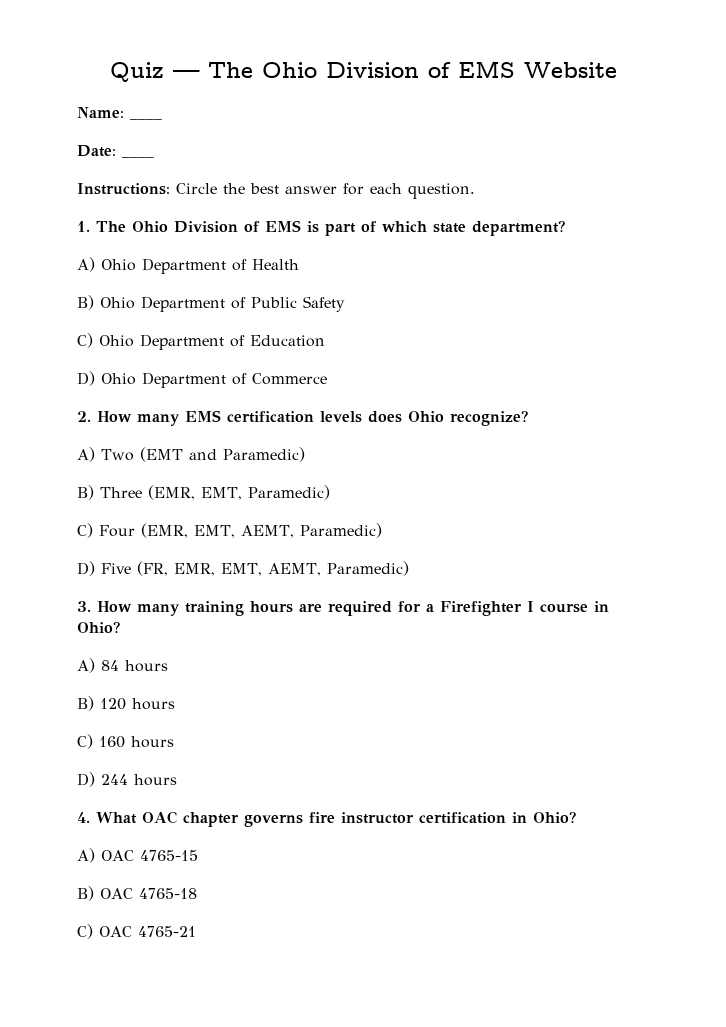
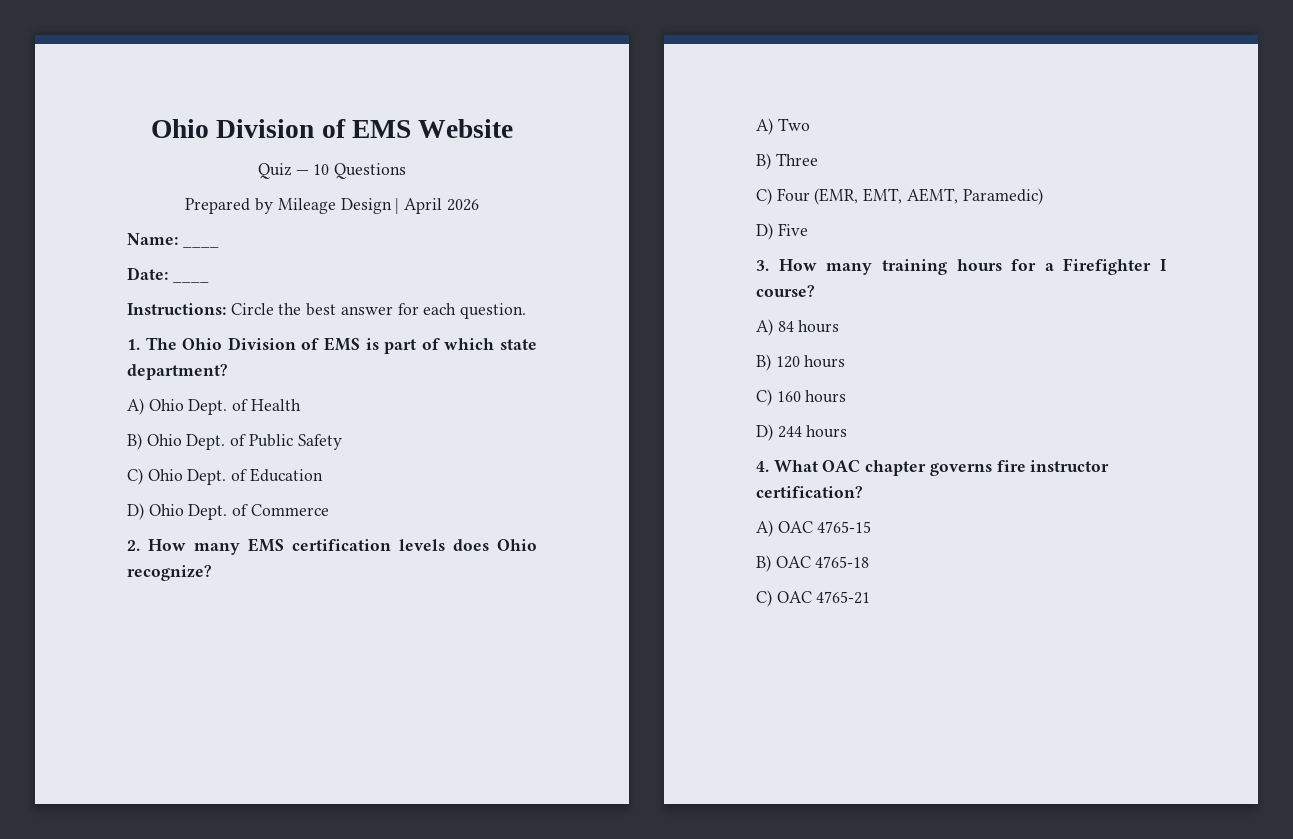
[109,62,253,82] Quiz — The -> (150, 128) none
(617, 70) none -> [257,163,407,179] [185,198,479,214] // Quiz — 10 Questions // Prepared by Mileage Design | April 2026
[142,258,226,274] Department -> [188,399,228,415] Dept.
[141,296,225,312] Department -> [186,434,226,450] Dept.
[140,334,224,350] Department -> [187,469,227,485] Dept.
[142,372,226,388] Department -> [188,504,228,520] Dept.
[139,447,305,462] (EMT and Paramedic) -> (810, 124) none
[148,485,330,500] (EMR, EMT, Paramedic) -> (818, 159) none
[137,561,409,576] (FR, EMR, EMT, AEMT, Paramedic) -> (808, 229) none
[299,601,392,616] are required -> (1002, 265) none
[540,601,609,613] [77,621,120,634] course in Ohio? -> [756,285,815,297] course?
[419,811,576,824] certification in Ohio? -> [756,486,863,498] certification?

